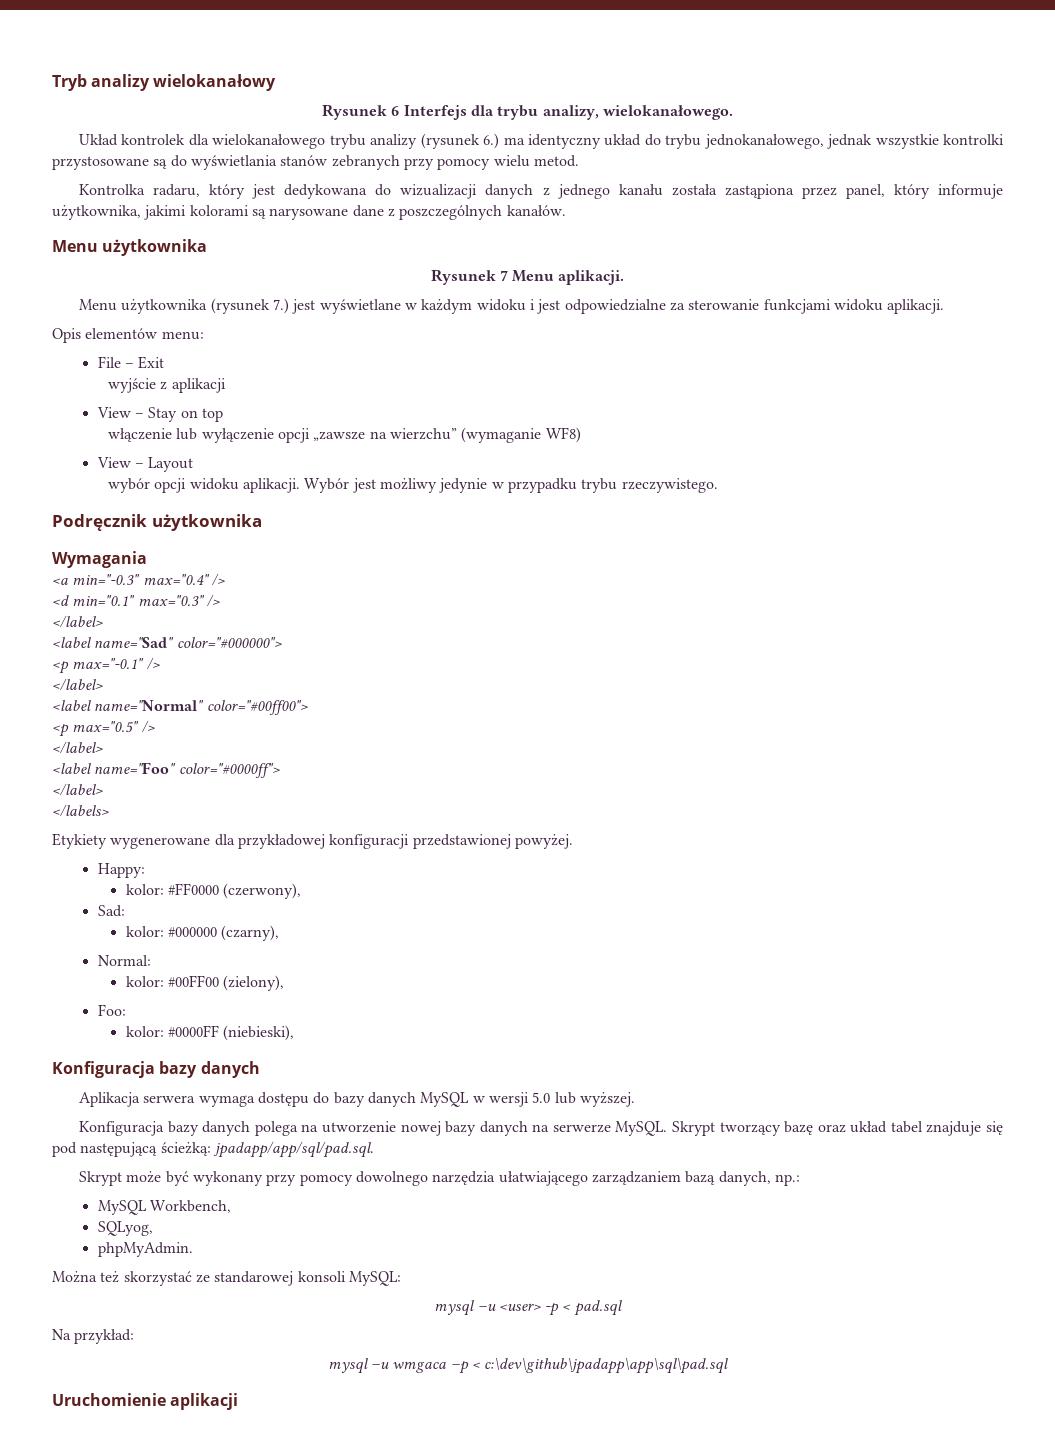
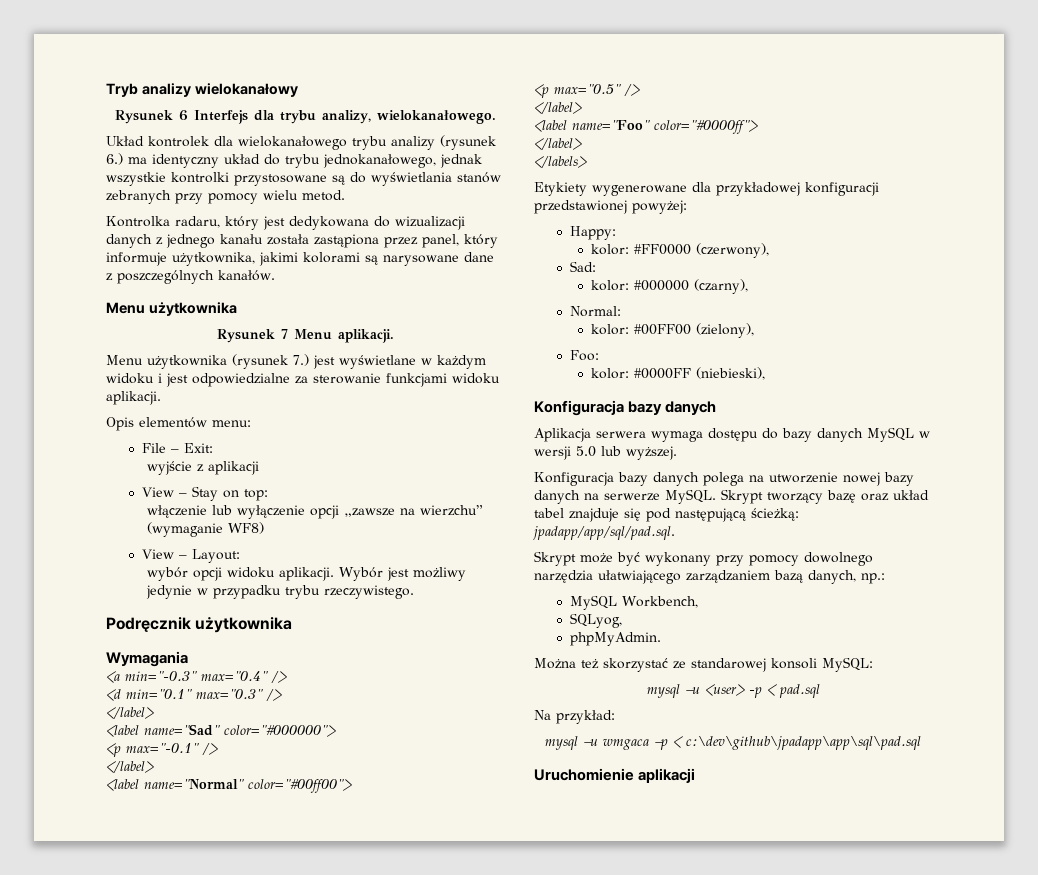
[138,356,165,369] Exit -> [184,443,214,453] Exit:
[201,408,223,422] top -> [244,489,269,501] top:
[148,457,194,472] Layout -> [192,549,241,563] Layout:
[514,834,573,849] powyżej. -> [632,200,687,214] powyżej:

